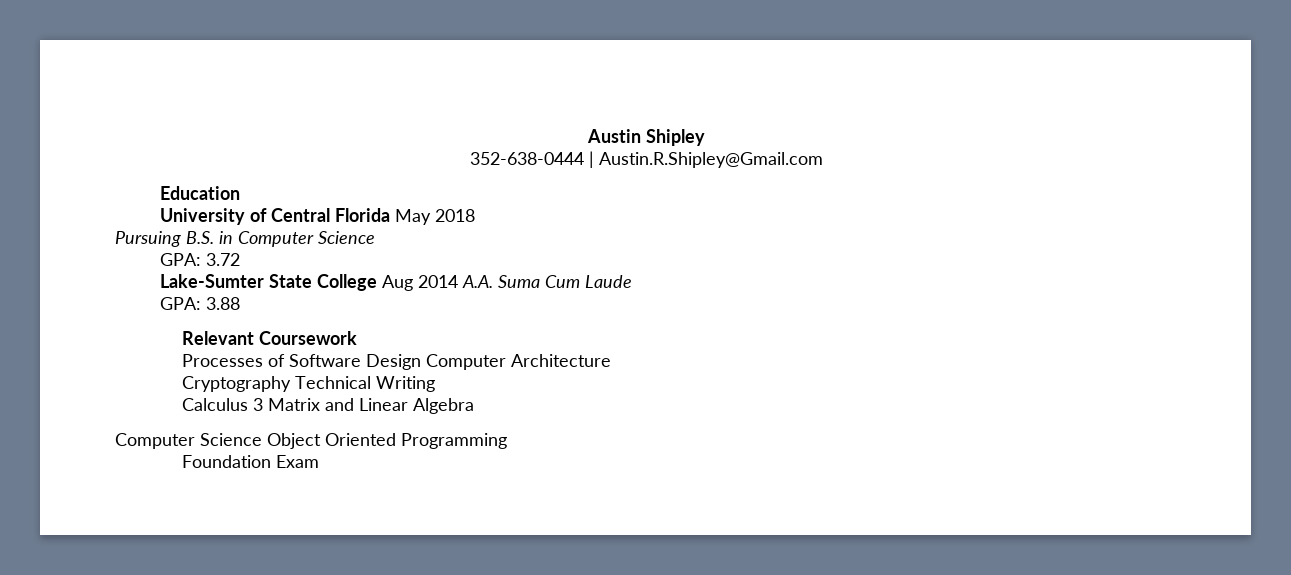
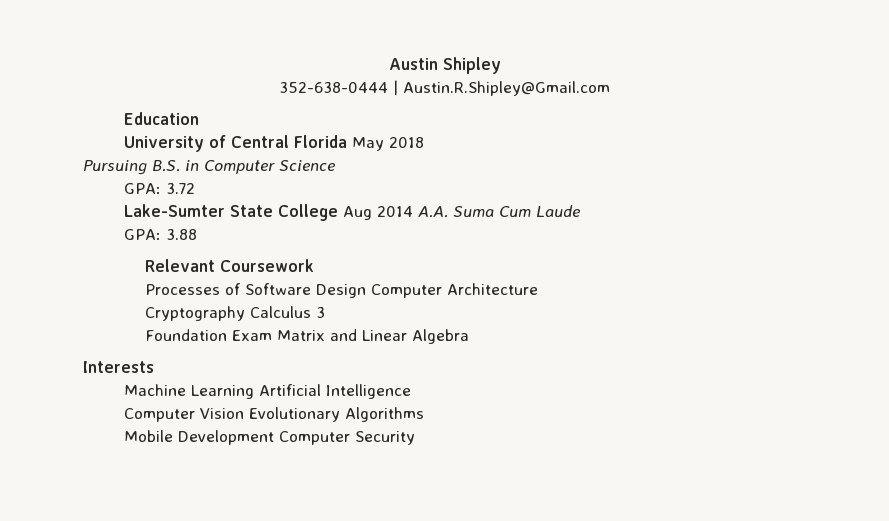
[295,376,436,392] Technical Writing // -> (246, 313) none
(264, 404) none -> [145,329,273,341] // Foundation Exam
[115,433,507,449] [182,455,320,468] Computer Science Object Oriented Programming // Foundation Exam -> [83,361,154,373] [124,384,412,399] [124,407,425,422] [124,430,416,445] Interests // Machine Learning Artificial Intelligence // Computer Vision Evolutionary Algorithms // Mobile Development Computer Security

